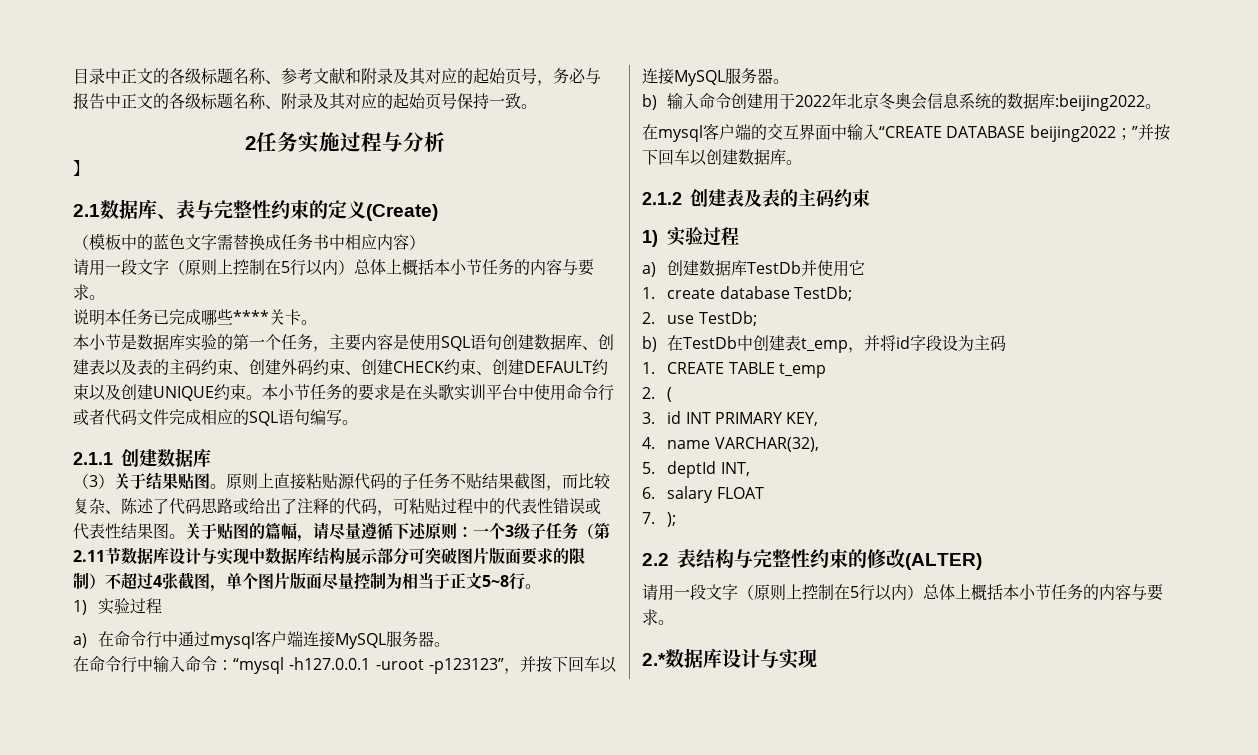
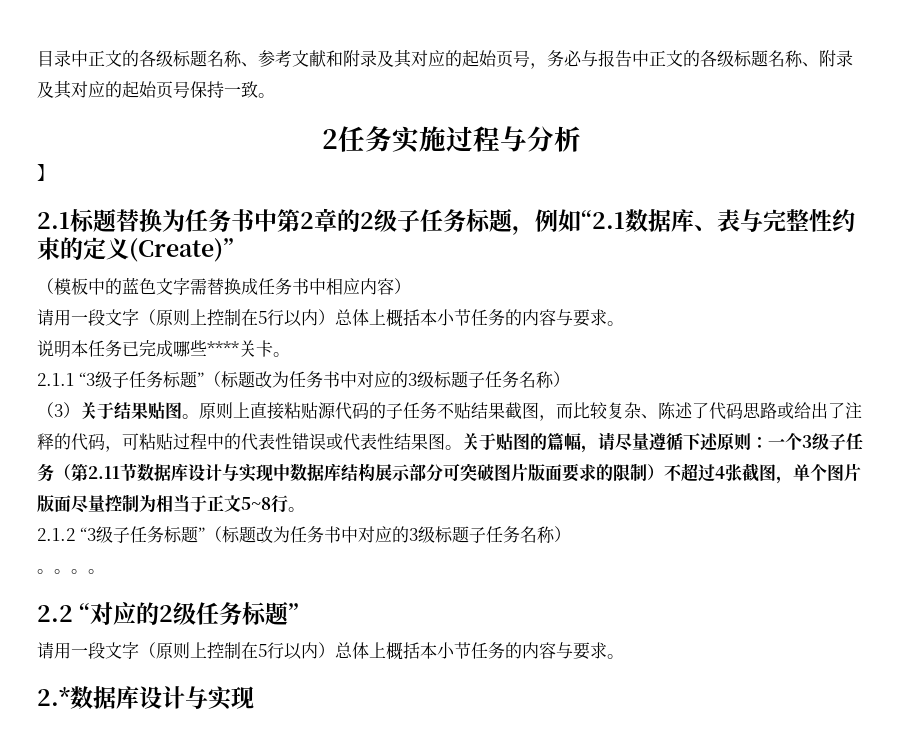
(100, 210) none -> [70,208,625,235] 标题替换为任务书中第2章的2级子任务标题，例如“2.1
[366,204,438,221] (Create) -> [129,238,234,262] (Create)”
[73,334,614,352] [73,359,608,376] [73,384,614,401] [73,409,358,426] [73,448,211,467] 本小节是数据库实验的第一个任务，主要内容是使用SQL语句创建数据库、创建表以及表的主码约束、创建外码约束、创建CHECK约束、创建DEFAULT约束以及创建UNIQUE约束。本小节任务的要求是在头歌实训平台中使用命令行或者代码文件完成相应的SQL语句编写。 // 2.1.1创建数据库 -> [37,371,570,388] 2.1.1 “3级子任务标题”（标题改为任务书中对应的3级标题子任务名称）
[73,598,163,615] [73,630,451,649] [73,656,617,674] [642,68,789,86] [642,92,1162,111] [642,123,1170,142] [642,149,802,166] [642,188,870,207] [642,227,740,247] [642,260,866,277] [642,286,852,301] [642,311,757,326] [642,335,1007,353] [642,362,826,378] [642,387,673,402] [642,411,819,426] [642,437,819,452] [642,461,750,478] [642,486,764,503] [642,512,677,527] [642,549,982,570] 1)实验过程 // a)在命令行中通过mysql客户端连接MySQL服务器。 // 在命令行中输入命令：“mysql -h127.0.0.1 -uroot -p123123”，并按下回车以连接MySQL服务器。 // b)输入命令创建用于2022年北京冬奥会信息系统的数据库:beijing2022。 // 在mysql客户端的交互界面中输入“CREATE DATABASE beijing2022；”并按下回车以创建数据库。 // 2.1.2创建表及表的主码约束 // 1)实验过程 // a)创建数据库TestDb并使用它 // 1. create database TestDb; // 2. use TestDb; // b)在TestDb中创建表t_emp，并将id字段设为主码 // 1. CREATE TABLE t_emp // 2. ( // 3. id INT PRIMARY KEY, // 4. name VARCHAR(32), // 5. deptId INT, // 6. salary FLOAT // 7. ); // 2.2表结构与完整性约束的修改(ALTER) -> [37,526,571,543] [37,569,105,574] [37,601,300,625] 2.1.2 “3级子任务标题”（标题改为任务书中对应的3级标题子任务名称） // 。。。。 // 2.2 “对应的2级任务标题”

